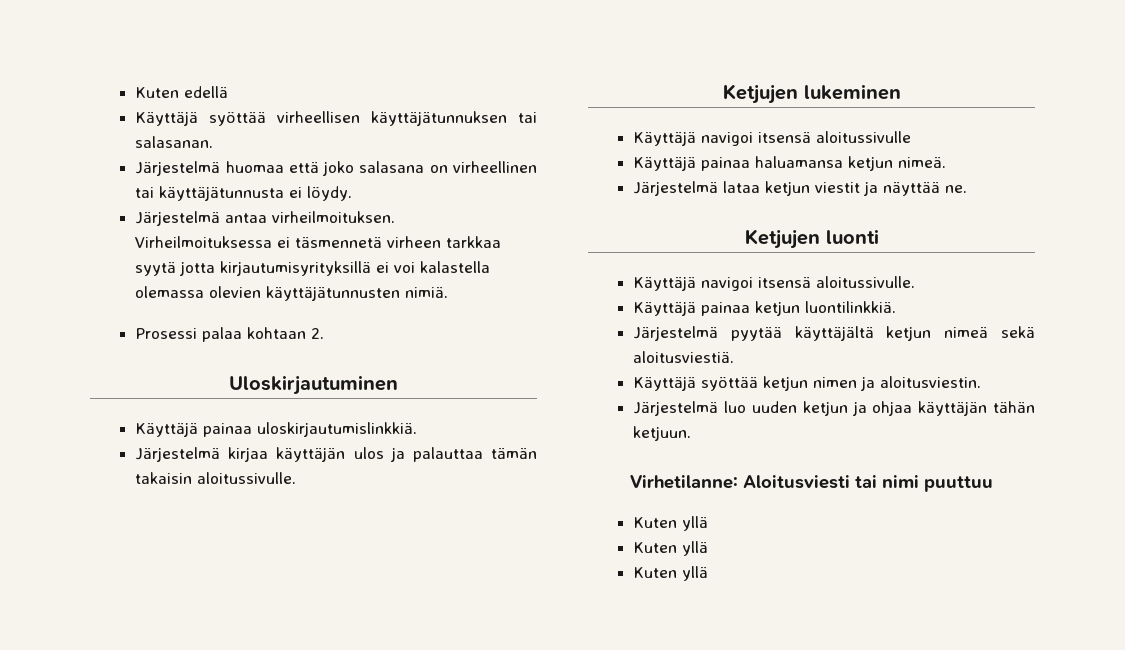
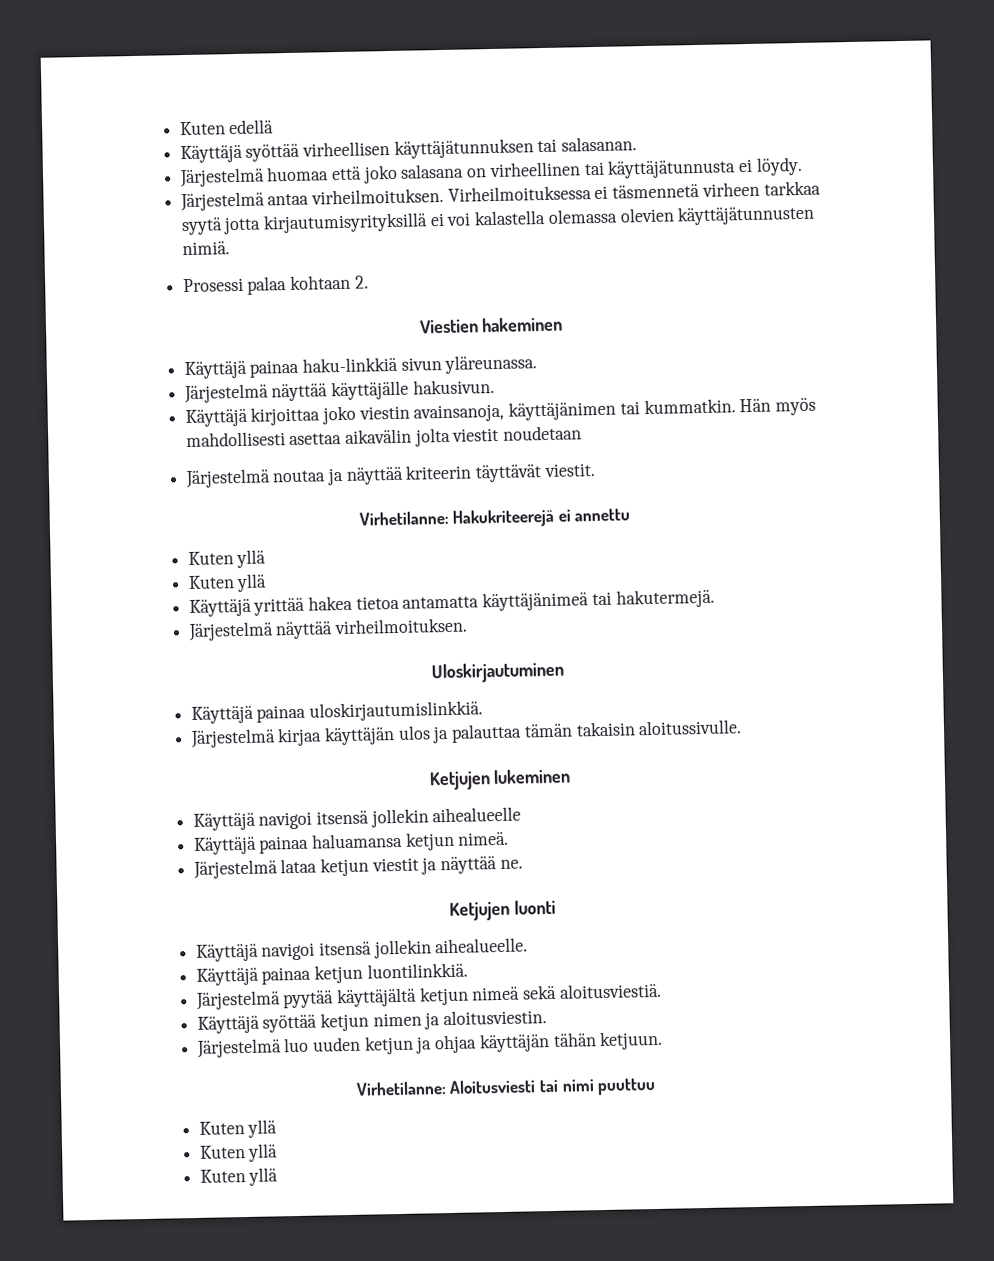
(325, 333) none -> [418,316,564,334] [183,354,538,380] [183,379,495,404] [184,397,817,428] [185,425,583,448] [184,463,595,489] [358,508,631,528] [187,549,267,569] [187,573,268,593] [188,588,715,618] [187,617,468,642] // Viestien hakeminen // Käyttäjä painaa haku-linkkiä sivun yläreunassa. // Järjestelmä näyttää käyttäjälle hakusivun. // Käyttäjä kirjoittaa joko viestin avainsanoja, käyttäjänimen tai kummatkin. Hän myös mahdollisesti asettaa aikavälin jolta viestit noudetaan // Järjestelmä noutaa ja näyttää kriteerin täyttävät viestit. // Virhetilanne: Hakukriteerejä ei annettu // Kuten yllä // Kuten yllä // Käyttäjä yrittää hakea tietoa antamatta käyttäjänimeä tai hakutermejä. // Järjestelmä näyttää virheilmoituksen.
[816,131,912,143] aloitussivulle -> [370,806,522,828] jollekin aihealueelle
[816,276,916,288] aloitussivulle. -> [373,937,529,959] jollekin aihealueelle.

